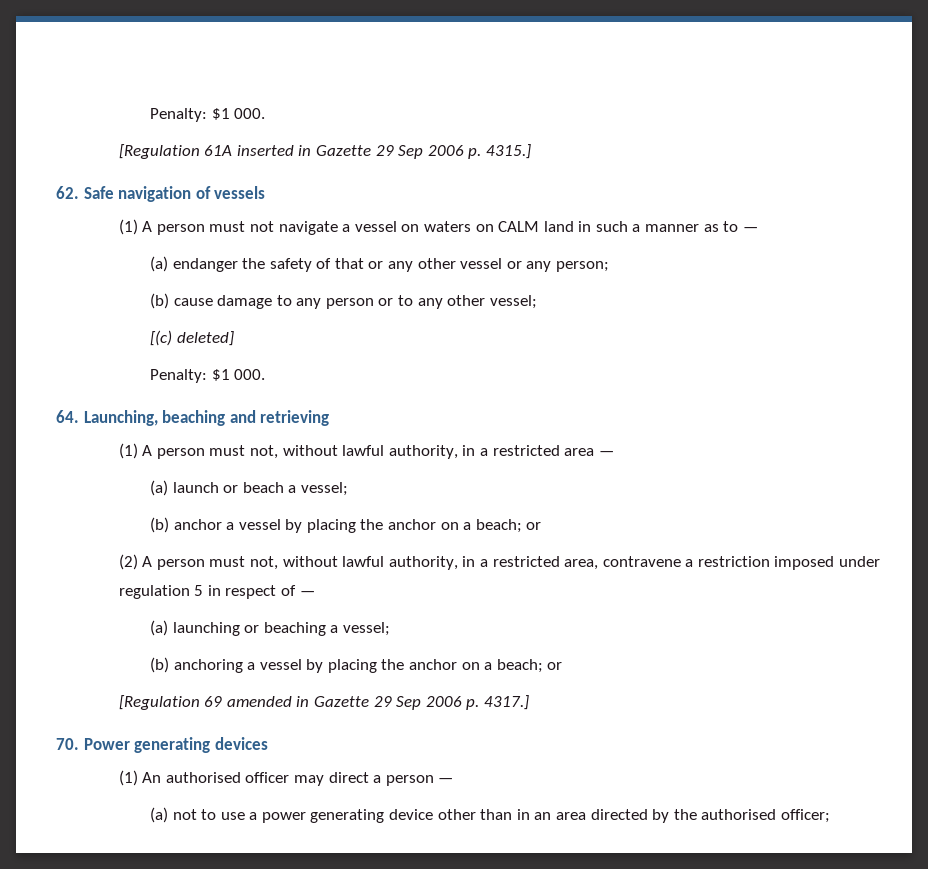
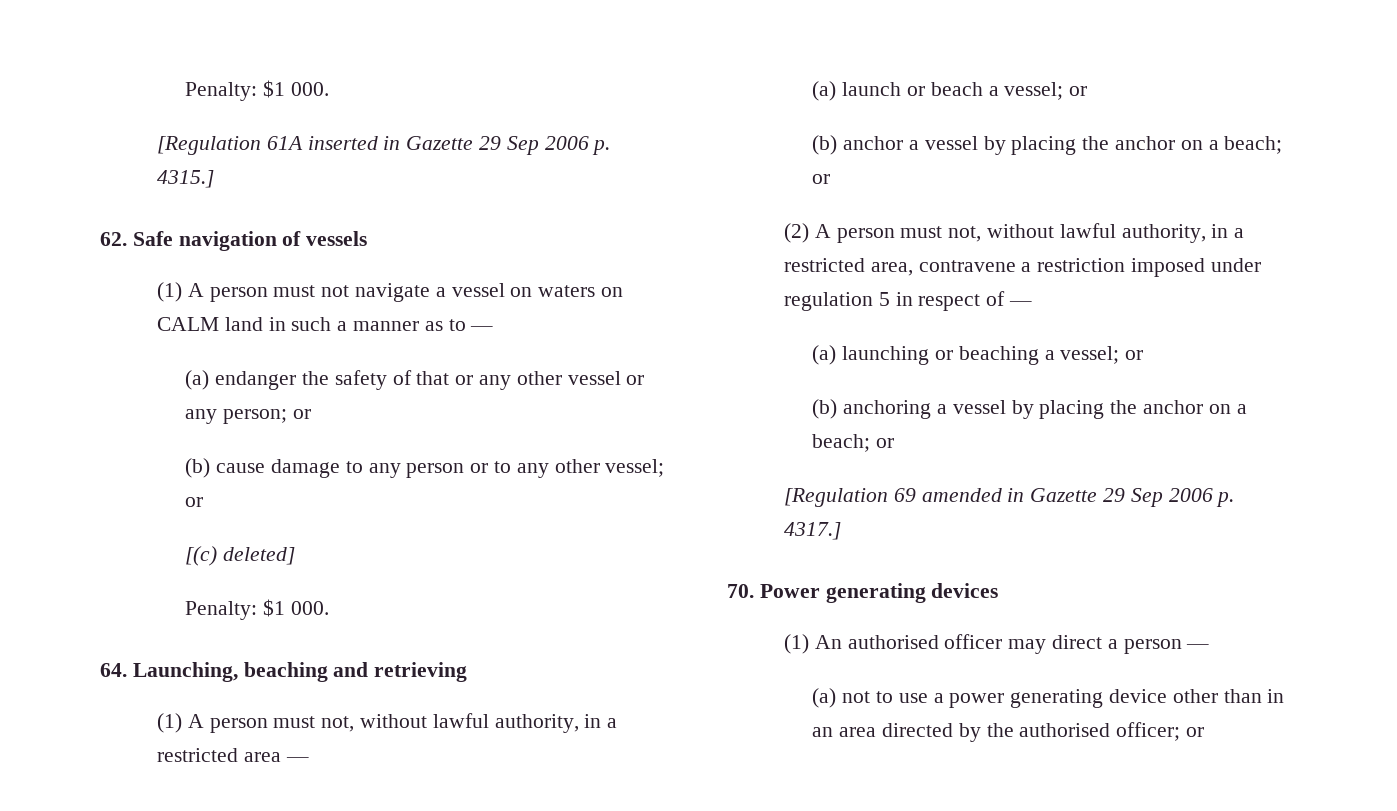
(610, 266) none -> [293,409,312,419] or
(537, 302) none -> [185,497,204,507] or
(348, 489) none -> [1069,86,1088,96] or
(390, 629) none -> [1125,350,1144,360] or
(830, 816) none -> [1186,727,1205,737] or

